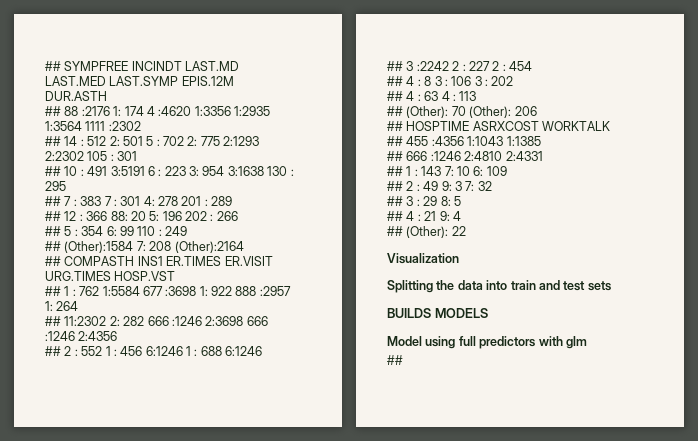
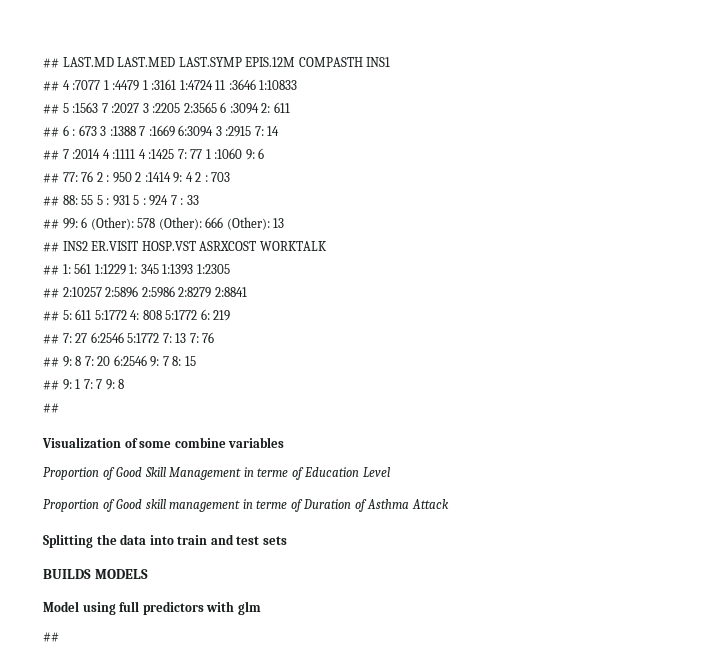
[45,61,182,71] ## SYMPFREE INCINDT -> [43,58,59,68] ##
[45,91,107,101] [45,106,270,116] [45,121,141,131] [45,136,260,146] [45,151,138,161] [45,166,294,176] [45,181,66,191] [45,196,233,206] [45,211,238,221] [45,226,187,236] [45,241,244,253] [45,256,273,266] [45,271,176,281] [45,286,291,296] [45,301,79,311] [45,316,268,326] [45,331,118,341] [45,346,263,356] [387,61,532,71] [387,76,514,86] [387,91,477,101] [387,106,537,118] [387,121,611,131] [387,136,541,146] [387,151,543,161] [387,166,507,176] [387,181,492,191] [387,196,461,206] [387,211,461,221] [387,226,466,238] DUR.ASTH // ## 88 :2176 1: 174 4 :4620 1:3356 1:2935 1:3564 1111 :2302 // ## 14 : 512 2: 501 5 : 702 2: 775 2:1293 2:2302 105 : 301 // ## 10 : 491 3:5191 6 : 223 3: 954 3:1638 130 : 295 // ## 7 : 383 7 : 301 4: 278 201 : 289 // ## 12 : 366 88: 20 5: 196 202 : 266 // ## 5 : 354 6: 99 110 : 249 // ## (Other):1584 7: 208 (Other):2164 // ## COMPASTH INS1 ER.TIMES ER.VISIT URG.TIMES HOSP.VST // ## 1 : 762 1:5584 677 :3698 1: 922 888 :2957 1: 264 // ## 11:2302 2: 282 666 :1246 2:3698 666 :1246 2:4356 // ## 2 : 552 1 : 456 6:1246 1 : 688 6:1246 // ## 3 :2242 2 : 227 2 : 454 // ## 4 : 8 3 : 106 3 : 202 // ## 4 : 63 4 : 113 // ## (Other): 70 (Other): 206 // ## HOSPTIME ASRXCOST WORKTALK // ## 455 :4356 1:1043 1:1385 // ## 666 :1246 2:4810 2:4331 // ## 1 : 143 7: 10 6: 109 // ## 2 : 49 9: 3 7: 32 // ## 3 : 29 8: 5 // ## 4 : 21 9: 4 // ## (Other): 22 -> [298,57,391,67] [43,79,298,91] [43,102,290,114] [43,125,280,137] [43,148,265,160] [43,171,231,183] [43,195,199,206] [43,217,285,230] [43,241,327,252] [43,263,230,275] [43,286,247,298] [43,309,231,321] [43,332,215,344] [43,355,196,367] [43,379,125,390] [43,403,59,413] COMPASTH INS1 // ## 4 :7077 1 :4479 1 :3161 1:4724 11 :3646 1:10833 // ## 5 :1563 7 :2027 3 :2205 2:3565 6 :3094 2: 611 // ## 6 : 673 3 :1388 7 :1669 6:3094 3 :2915 7: 14 // ## 7 :2014 4 :1111 4 :1425 7: 77 1 :1060 9: 6 // ## 77: 76 2 : 950 2 :1414 9: 4 2 : 703 // ## 88: 55 5 : 931 5 : 924 7 : 33 // ## 99: 6 (Other): 578 (Other): 666 (Other): 13 // ## INS2 ER.VISIT HOSP.VST ASRXCOST WORKTALK // ## 1: 561 1:1229 1: 345 1:1393 1:2305 // ## 2:10257 2:5896 2:5986 2:8279 2:8841 // ## 5: 611 5:1772 4: 808 5:1772 6: 219 // ## 7: 27 6:2546 5:1772 7: 13 7: 76 // ## 9: 8 7: 20 6:2546 9: 7 8: 15 // ## 9: 1 7: 7 9: 8 // ##
(459, 258) none -> [124,437,285,448] [43,467,390,480] [43,499,449,512] of some combine variables // Proportion of Good Skill Management in terme of Education Level // Proportion of Good skill management in terme of Duration of Asthma Attack

